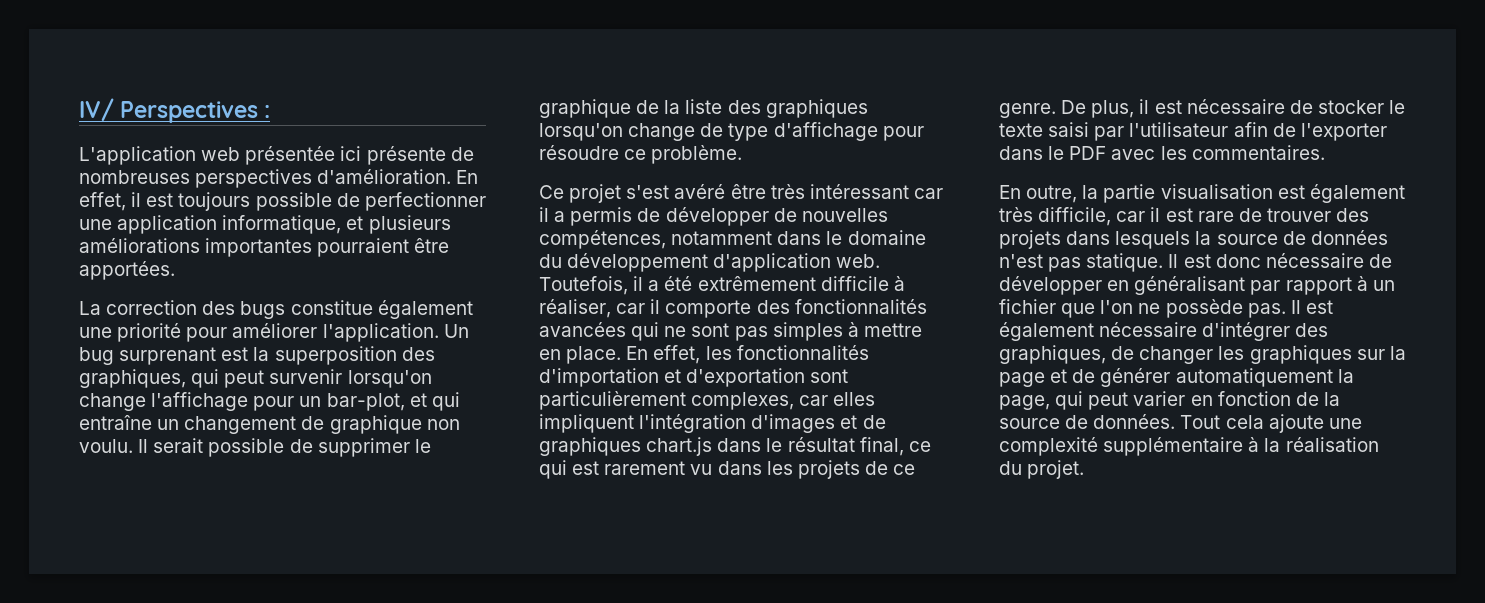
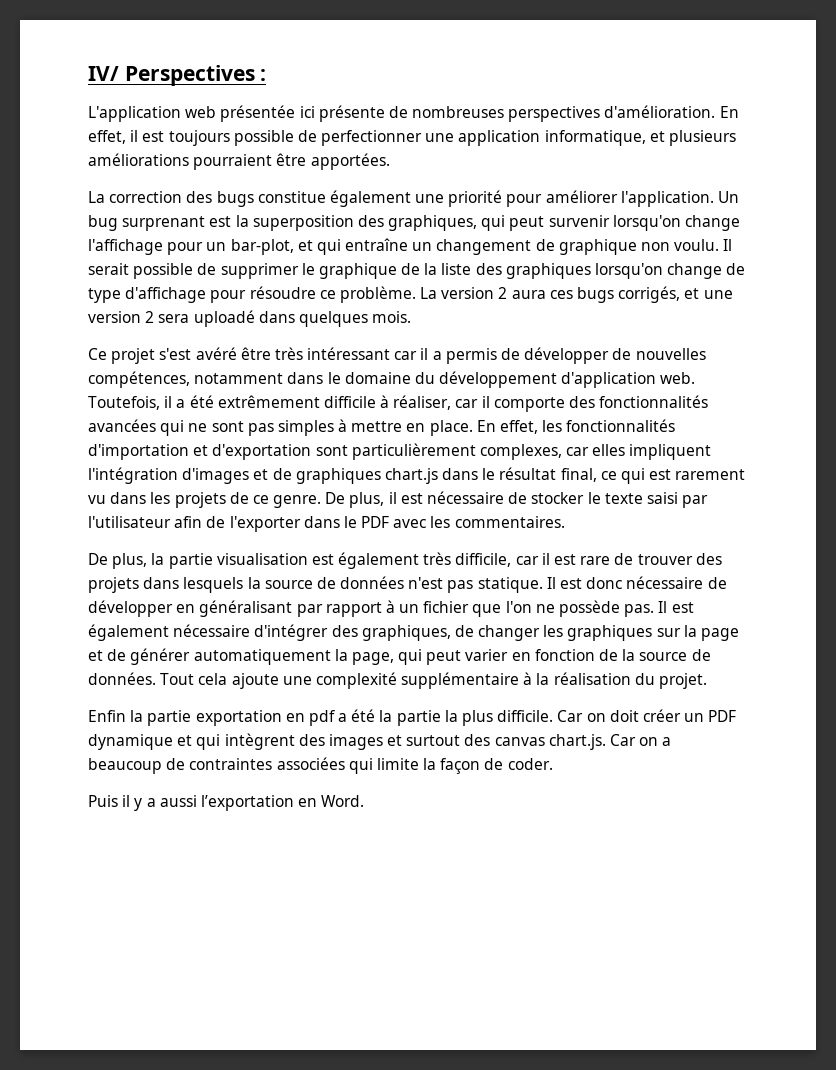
[205,238,313,257] importantes -> (189, 159) none
(743, 154) none -> [420,286,733,303] [88,310,412,327] La version 2 aura ces bugs corrigés, et une version 2 sera uploadé dans quelques mois.
[999,185,1078,203] En outre, -> [88,553,148,569] De plus,
(1085, 469) none -> [88,709,737,726] [88,733,672,750] [88,757,553,774] [88,795,365,811] // Enfin la partie exportation en pdf a été la partie la plus difficile. Car on doit créer un PDF dynamique et qui intègrent des images et surtout des canvas chart.js. Car on a beaucoup de contraintes associées qui limite la façon de coder. // Puis il y a aussi l’exportation en Word.

